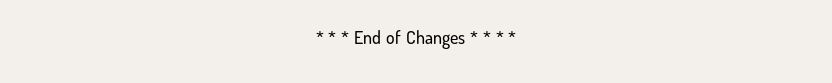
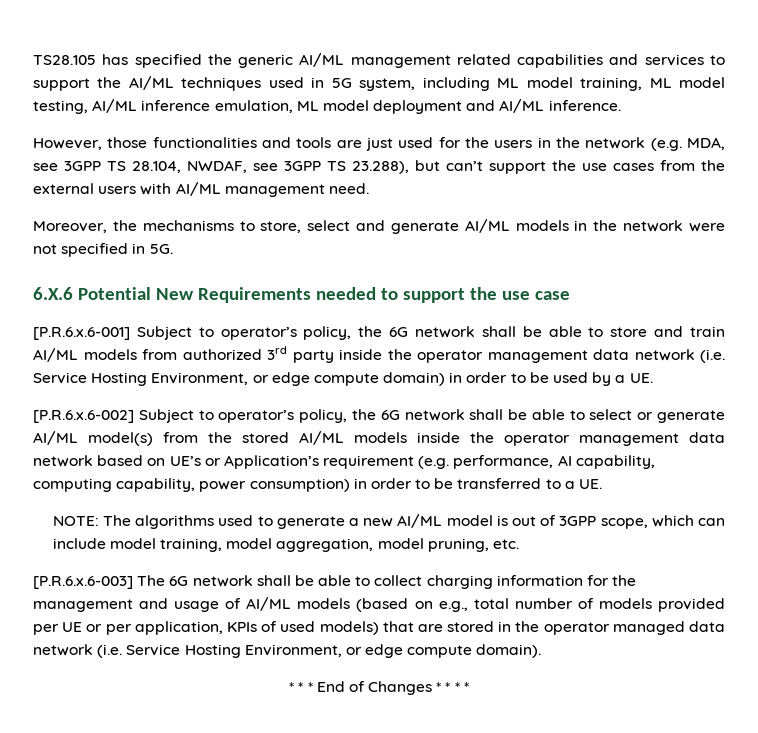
(315, 37) none -> [33,53,725,68] [33,76,725,91] [33,99,621,114] [33,137,725,151] [33,160,725,174] [33,182,369,197] [33,219,725,234] [33,243,173,257] [33,287,570,303] [33,326,725,340] [33,346,725,363] [33,372,653,386] [33,409,726,423] [33,431,725,446] [33,455,655,469] [33,478,603,492] [52,514,725,529] [52,538,520,552] [33,575,637,589] [33,597,726,612] [33,621,725,635] [33,644,542,658] TS28.105 has specified the generic AI/ML management related capabilities and services to support the AI/ML techniques used in 5G system, including ML model training, ML model testing, AI/ML inference emulation, ML model deployment and AI/ML inference. // However, those functionalities and tools are just used for the users in the network (e.g. MDA, see 3GPP TS 28.104, NWDAF, see 3GPP TS 23.288), but can’t support the use cases from the external users with AI/ML management need. // Moreover, the mechanisms to store, select and generate AI/ML models in the network were not specified in 5G. // 6.X.6 Potential New Requirements needed to support the use case // [P.R.6.x.6-001] Subject to operator’s policy, the 6G network shall be able to store and train AI/ML models from authorized 3rd party inside the operator management data network (i.e. Service Hosting Environment, or edge compute domain) in order to be used by a UE. // [P.R.6.x.6-002] Subject to operator’s policy, the 6G network shall be able to select or generate AI/ML model(s) from the stored AI/ML models inside the operator management data network based on UE’s or Application’s requirement (e.g. performance, AI capability, computing capability, power consumption) in order to be transferred to a UE. // NOTE: The algorithms used to generate a new AI/ML model is out of 3GPP scope, which can include model training, model aggregation, model pruning, etc. // [P.R.6.x.6-003] The 6G network shall be able to collect charging information for the management and usage of AI/ML models (based on e.g., total number of models provided per UE or per application, KPIs of used models) that are stored in the operator managed data network (i.e. Service Hosting Environment, or edge compute domain). //

